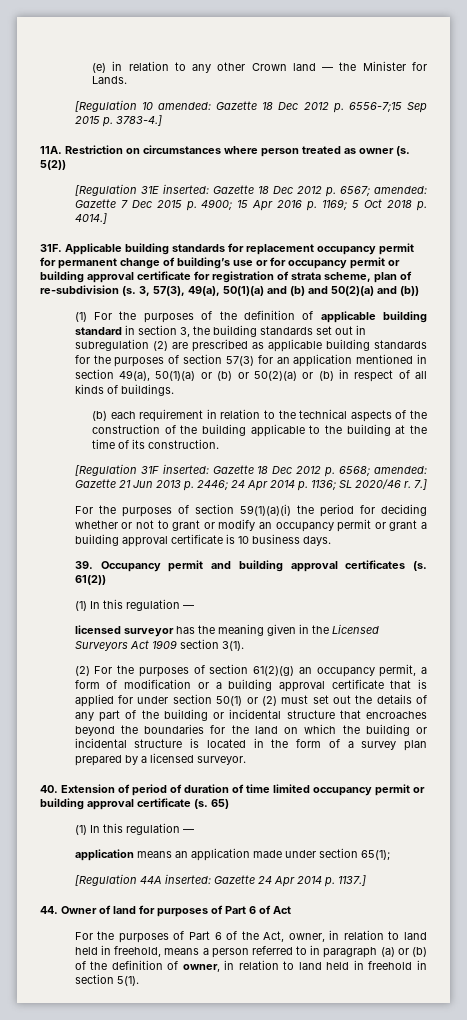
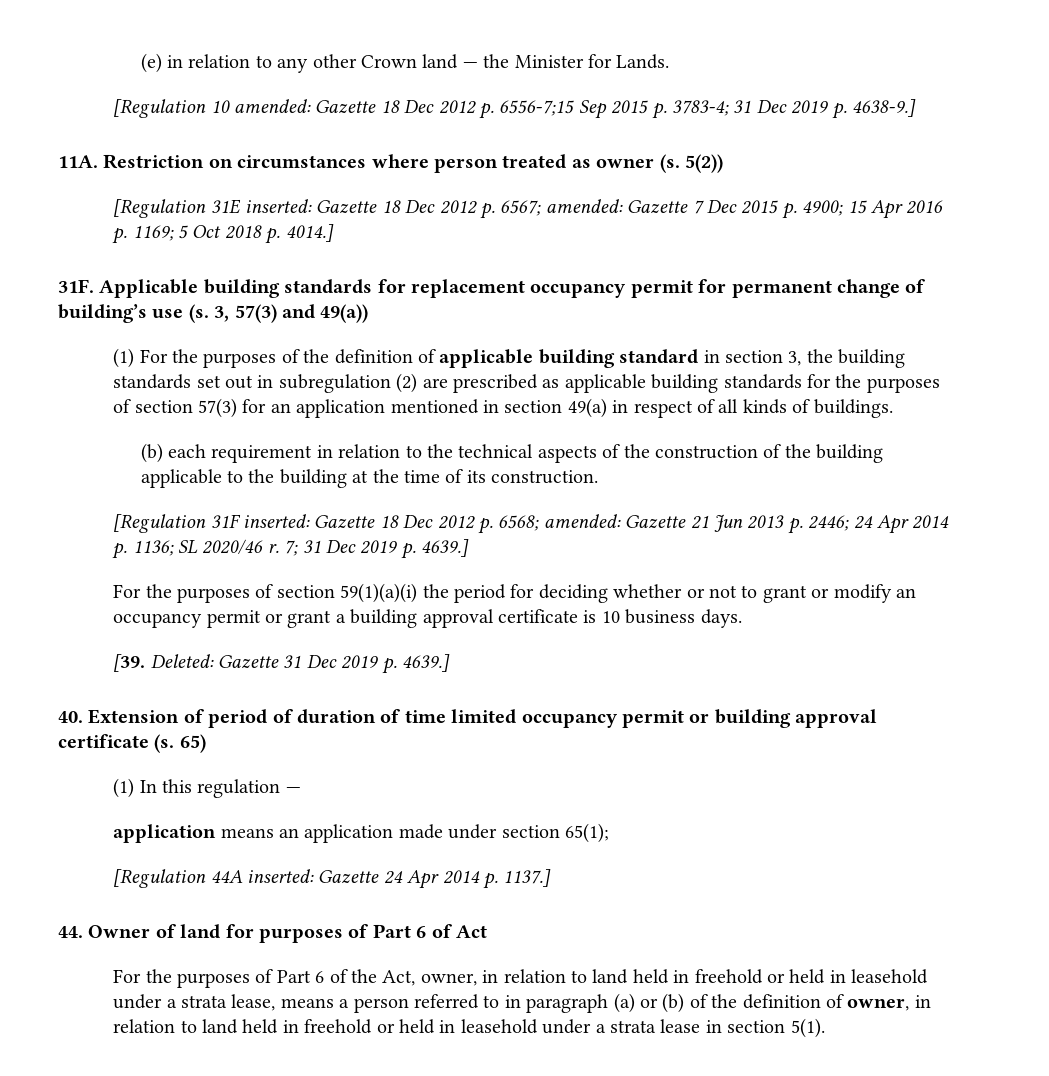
[115,115,162,126] 3783-4.] -> [671,99,916,119] 3783-4; 31 Dec 2019 p. 4638-9.]
[256,257,400,269] [40,271,412,283] [40,285,419,296] or for occupancy permit or building approval certificate for registration of strata scheme, plan of re-subdivision (s. 3, 57(3), 49(a), 50(1)(a) and (b) and 50(2)(a) and (b)) -> [188,304,369,323] (s. 3, 57(3) and 49(a))
[119,370,334,381] 49(a), 50(1)(a) or (b) or 50(2)(a) or (b) -> [567,398,607,418] 49(a)
[413,479,427,490] 7.] -> [284,539,470,559] 7; 31 Dec 2019 p. 4639.]
[74,560,427,572] [74,575,106,585] [74,599,194,611] [74,624,379,637] [74,639,244,651] [74,664,428,677] [74,679,427,692] [74,694,428,707] [74,709,427,722] [74,724,428,736] [74,738,428,751] [74,753,246,766] 39. Occupancy permit and building approval certificates (s. 61(2)) // (1) In this regulation — // licensed surveyor has the meaning given in the Licensed Surveyors Act 1909 section 3(1). // (2) For the purposes of section 61(2)(g) an occupancy permit, a form of modification or a building approval certificate that is applied for under section 50(1) or (2) must set out the details of any part of the building or incidental structure that encroaches beyond the boundaries for the land on which the building or incidental structure is located in the form of a survey plan prepared by a licensed surveyor. -> [113,654,450,674] [39. Deleted: Gazette 31 Dec 2019 p. 4639.]
[114,946,162,957] freehold, -> [694,969,929,984] [113,994,276,1011] freehold or held in leasehold under a strata lease,
(413, 965) none -> [376,1019,701,1034] or held in leasehold under a strata lease

